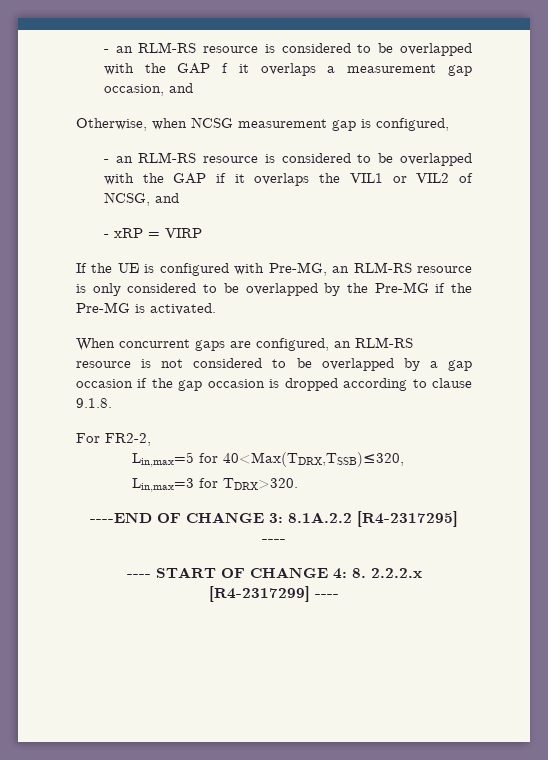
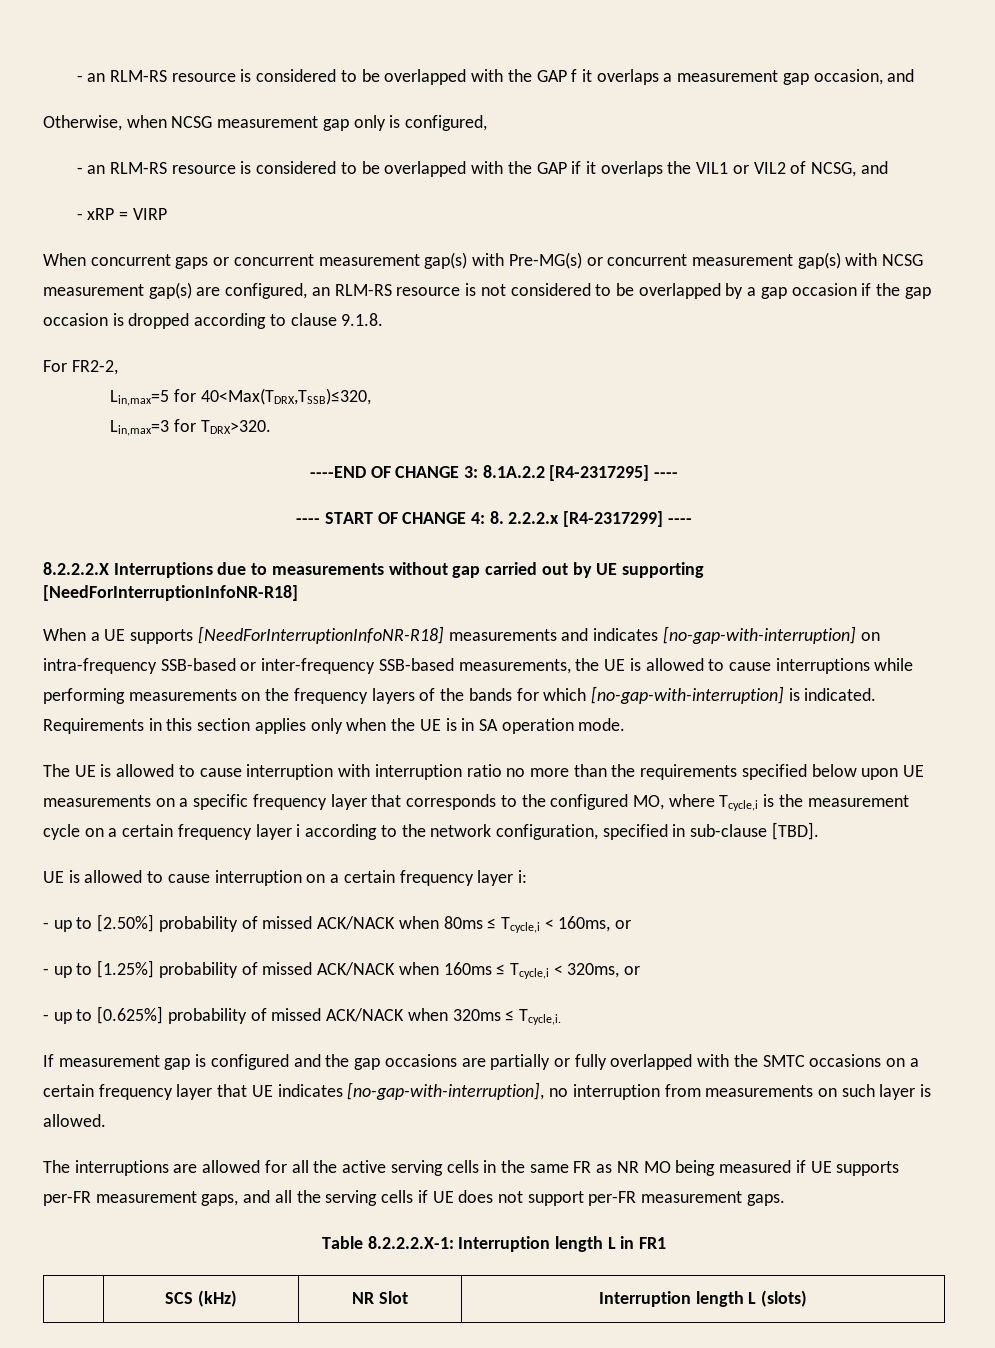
(356, 125) none -> [353,115,386,131] only
[76,262,473,276] [76,282,472,296] [76,302,216,315] [76,338,225,351] If the UE is configured with Pre-MG, an RLM-RS resource is only considered to be overlapped by the Pre-MG if the Pre-MG is activated. // When concurrent gaps -> [43,252,924,269] [43,282,192,299] When concurrent gaps or concurrent measurement gap(s) with Pre-MG(s) or concurrent measurement gap(s) with NCSG measurement gap(s)
(339, 596) none -> [43,562,704,578] [43,585,298,601] [43,626,880,644] [43,658,914,674] [43,686,877,704] [43,718,626,734] [43,764,925,780] [43,794,909,811] [43,822,819,840] [43,870,527,886] [43,914,632,933] [43,960,641,979] [43,1006,561,1025] [43,1054,919,1070] [43,1082,932,1100] [43,1114,106,1127] [43,1160,900,1176] [43,1190,785,1206] [321,1236,667,1252] [165,1290,237,1307] [352,1291,408,1304] [598,1290,808,1307] // 8.2.2.2.X Interruptions due to measurements without gap carried out by UE supporting [NeedForInterruptionInfoNR-R18] // When a UE supports [NeedForInterruptionInfoNR-R18] measurements and indicates [no-gap-with-interruption] on intra-frequency SSB-based or inter-frequency SSB-based measurements, the UE is allowed to cause interruptions while performing measurements on the frequency layers of the bands for which [no-gap-with-interruption] is indicated. Requirements in this section applies only when the UE is in SA operation mode. // The UE is allowed to cause interruption with interruption ratio no more than the requirements specified below upon UE measurements on a specific frequency layer that corresponds to the configured MO, where Tcycle,i is the measurement cycle on a certain frequency layer i according to the network configuration, specified in sub-clause [TBD]. // UE is allowed to cause interruption on a certain frequency layer i: // - up to [2.50%] probability of missed ACK/NACK when 80ms ≤ Tcycle,i < 160ms, or // - up to [1.25%] probability of missed ACK/NACK when 160ms ≤ Tcycle,i < 320ms, or // - up to [0.625%] probability of missed ACK/NACK when 320ms ≤ Tcycle,i. // If measurement gap is configured and the gap occasions are partially or fully overlapped with the SMTC occasions on a certain frequency layer that UE indicates [no-gap-with-interruption], no interruption from measurements on such layer is allowed. // The interruptions are allowed for all the active serving cells in the same FR as NR MO being measured if UE supports per-FR measurement gaps, and all the serving cells if UE does not support per-FR measurement gaps. // Table 8.2.2.2.X-1: Interruption length L in FR1 // | SCS (kHz) | NR Slot | Interruption length L (slots)

